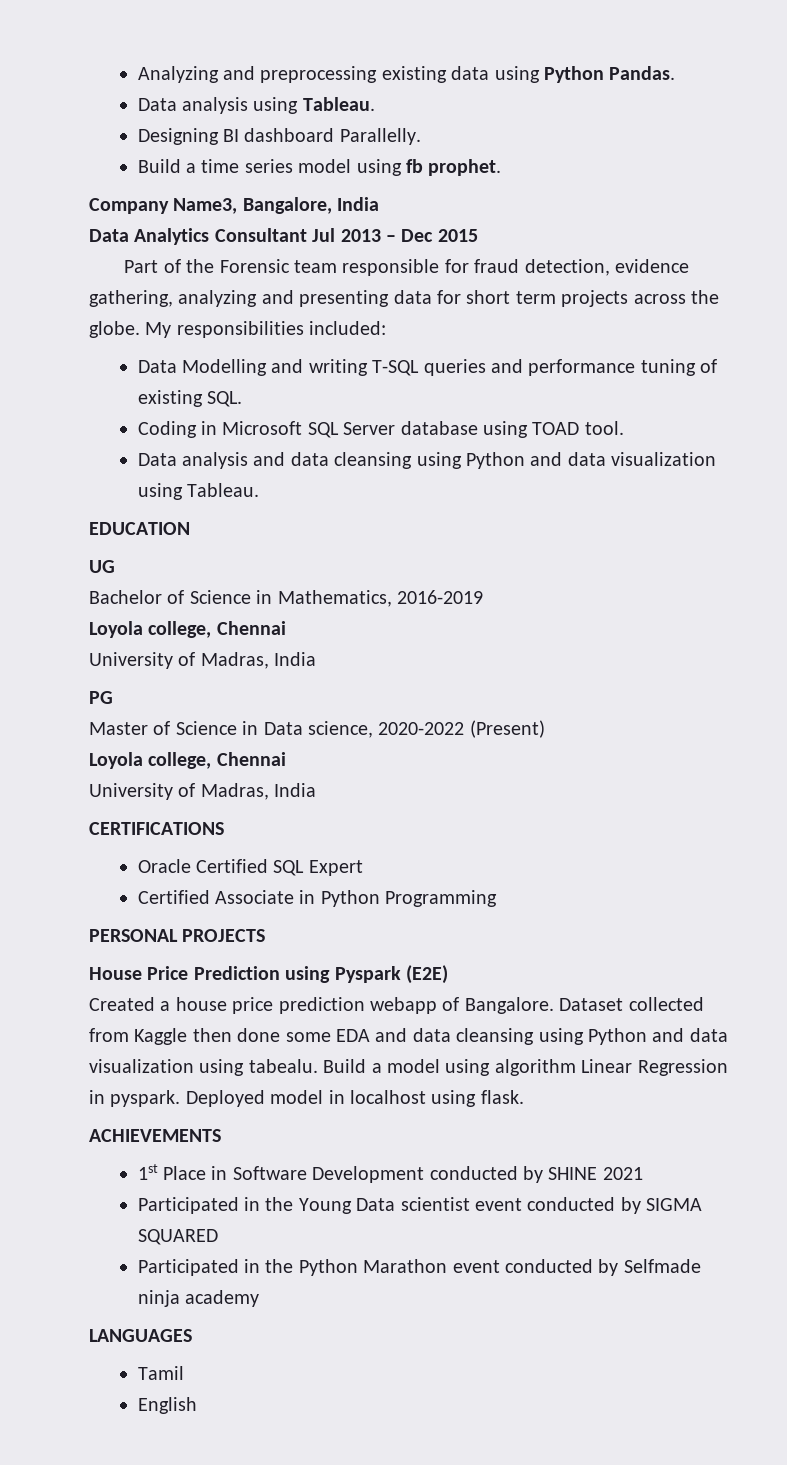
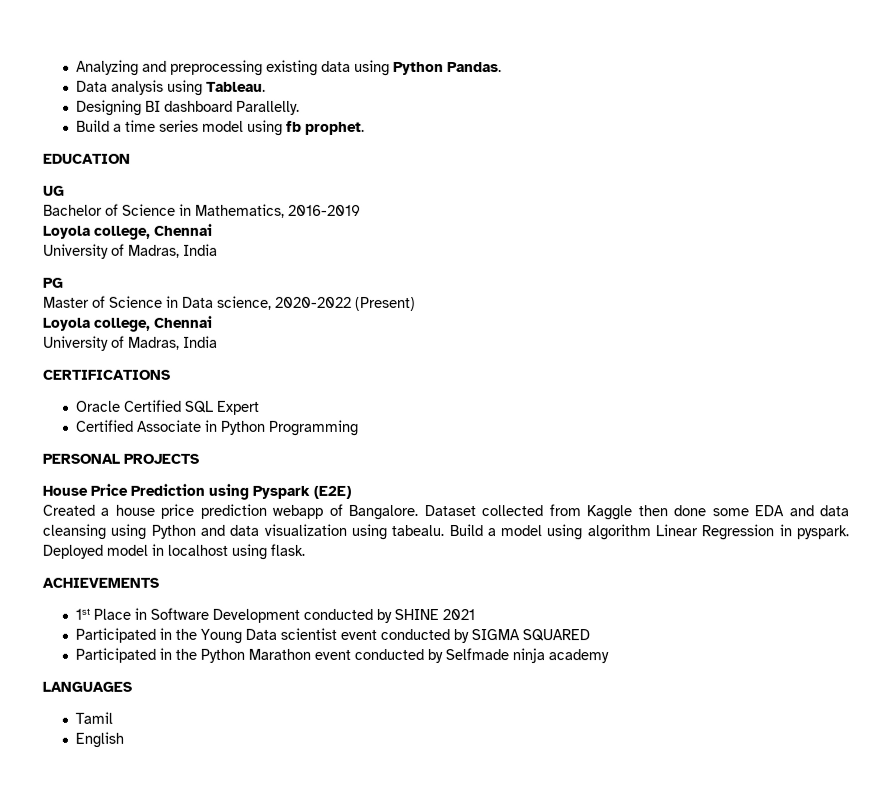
[89,197,380,214] [89,228,478,245] [124,259,689,276] [89,290,719,307] [89,321,387,338] [137,359,718,376] [137,390,243,407] [137,421,624,438] [137,452,717,469] [137,483,260,500] // Company Name3, Bangalore, India // Data Analytics Consultant Jul 2013 – Dec 2015 // Part of the Forensic team responsible for fraud detection, evidence gathering, analyzing and presenting data for short term projects across the globe. My responsibilities included: // Data Modelling and writing T-SQL queries and performance tuning of existing SQL. // Coding in Microsoft SQL Server database using TOAD tool. // Data analysis and data cleansing using Python and data visualization using Tableau. -> (365, 128) none

